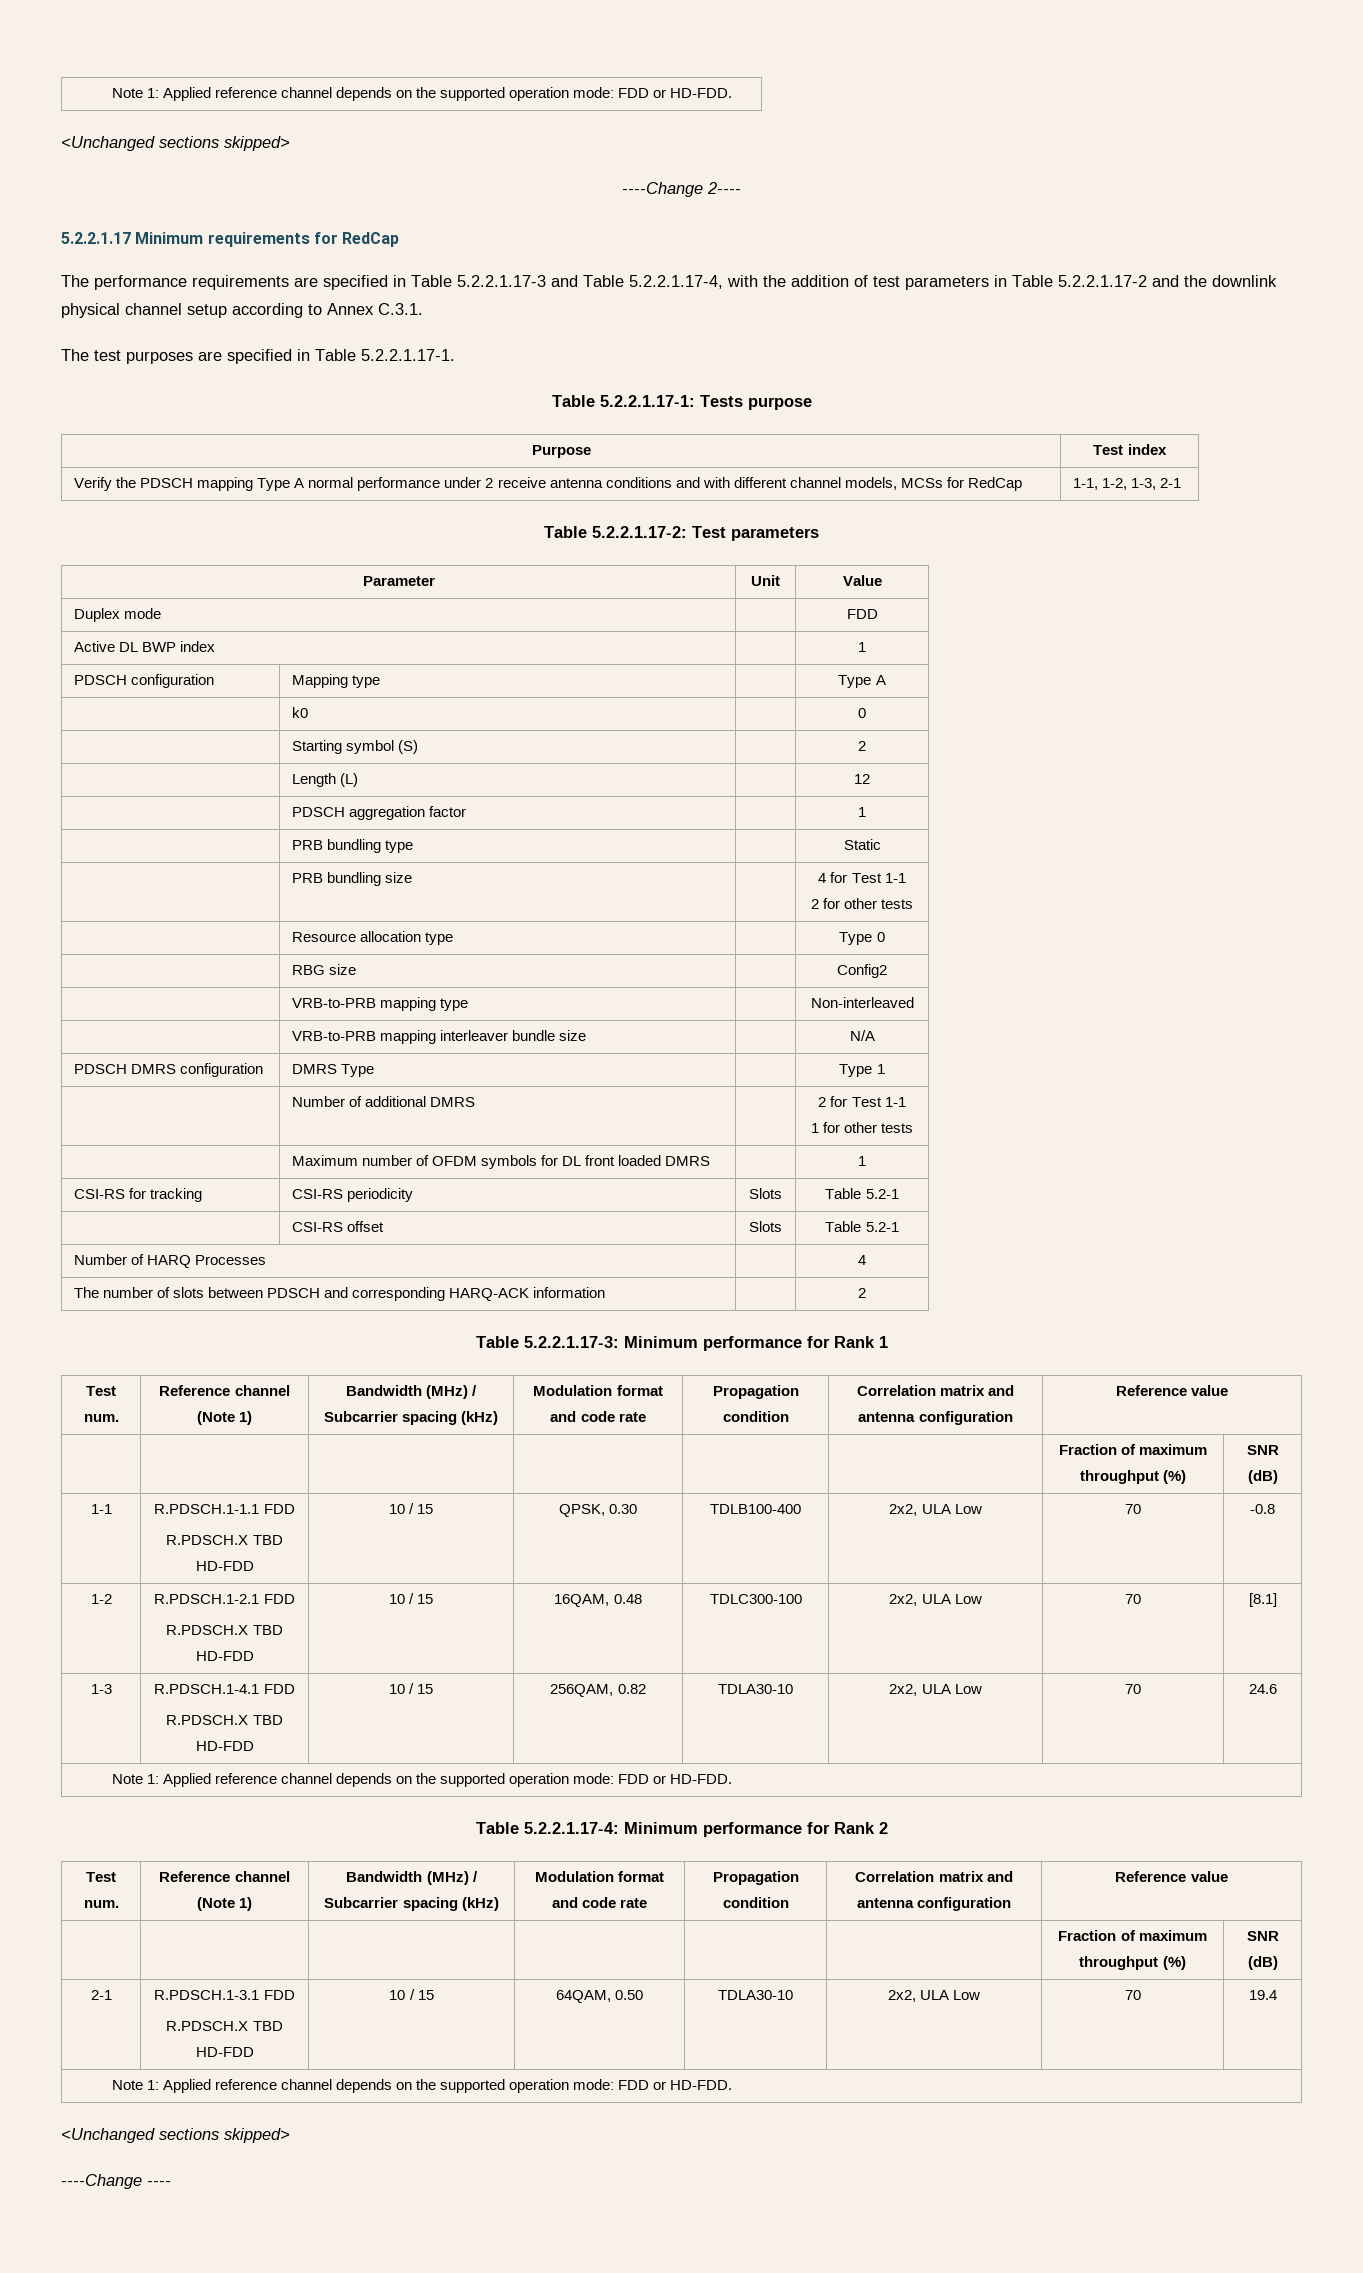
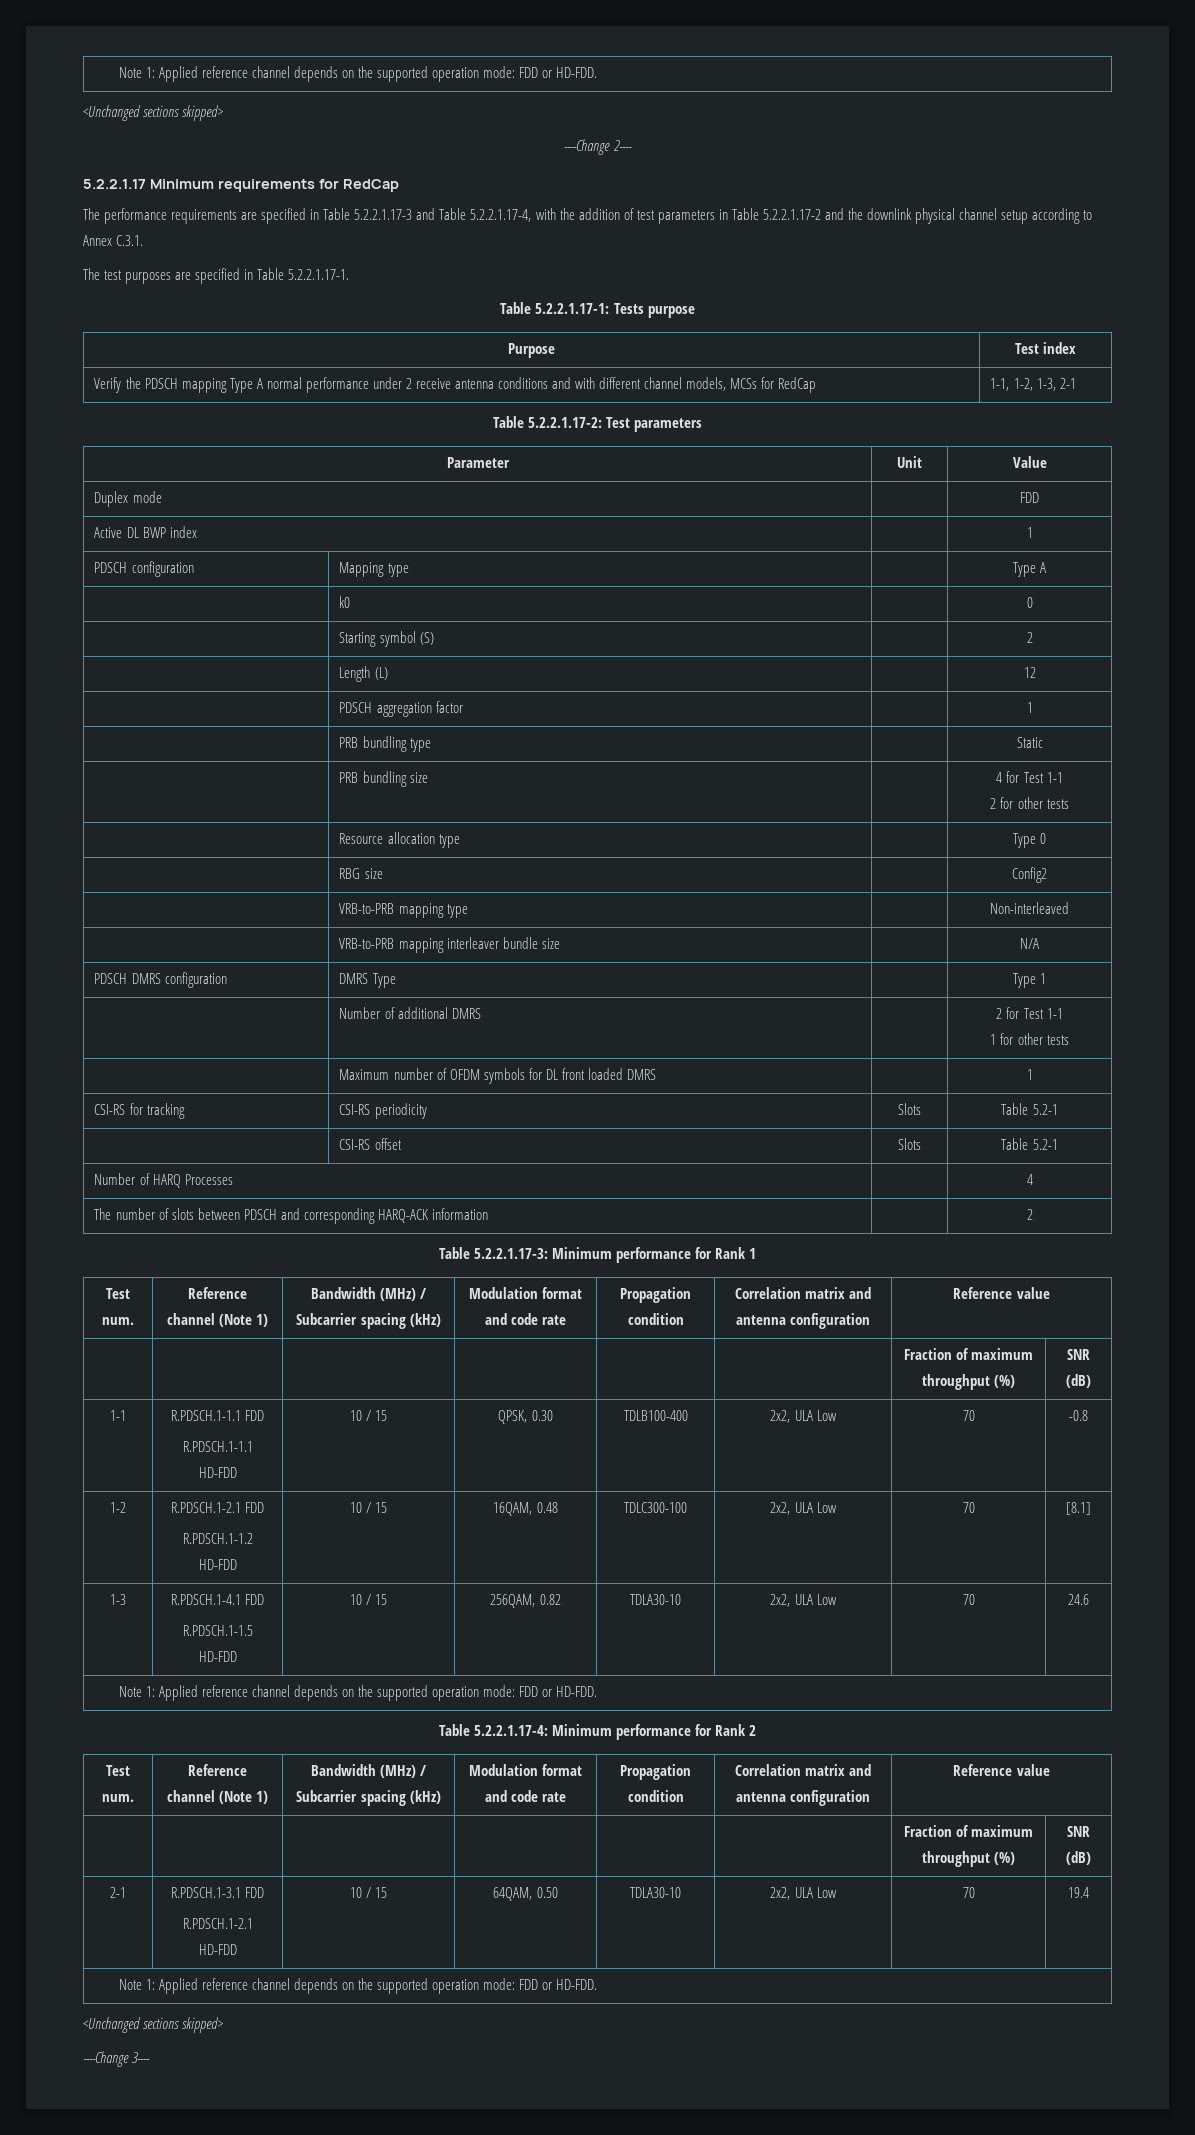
[166,1535,283,1545] R.PDSCH.X TBD -> [182,1441,253,1452] R.PDSCH.1-1.1
[166,1625,283,1635] R.PDSCH.X TBD -> [182,1533,253,1544] R.PDSCH.1-1.2
[166,1715,283,1725] R.PDSCH.X TBD -> [182,1625,253,1636] R.PDSCH.1-1.5
[166,2021,283,2031] R.PDSCH.X TBD -> [182,1918,253,1929] R.PDSCH.1-2.1
[147,2181,171,2186] ---- -> [132,2052,151,2063] 3----

